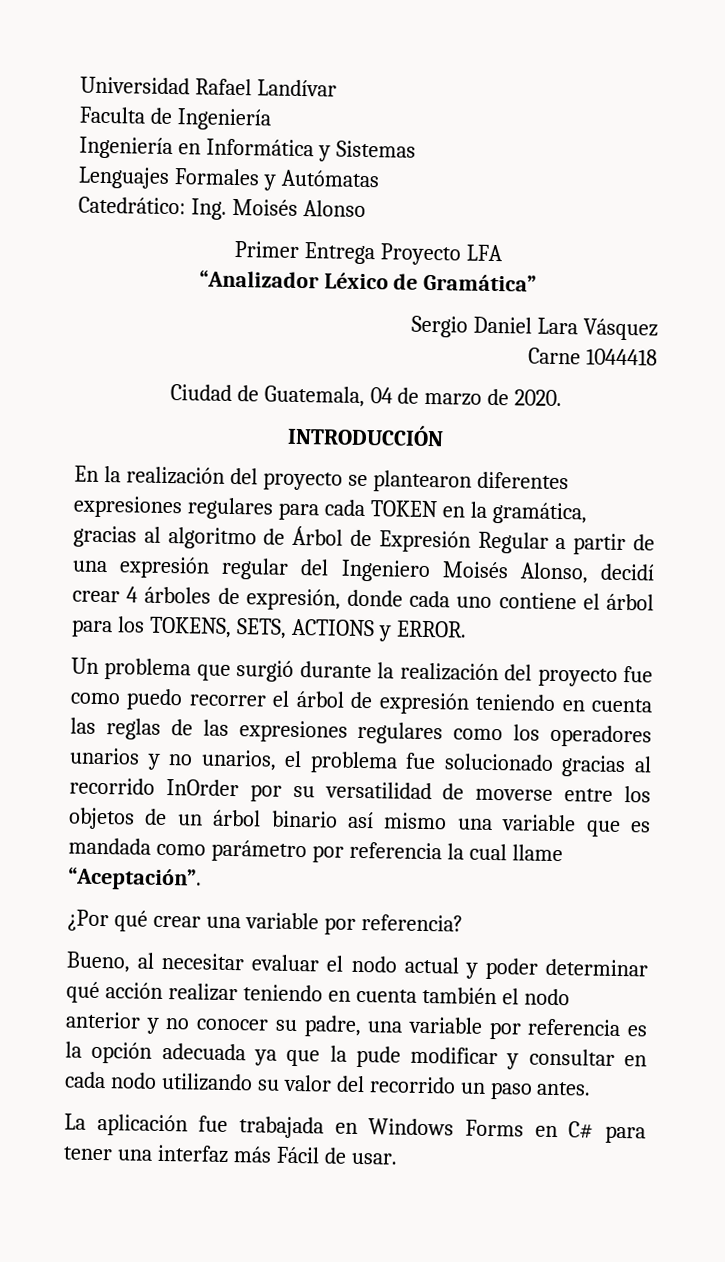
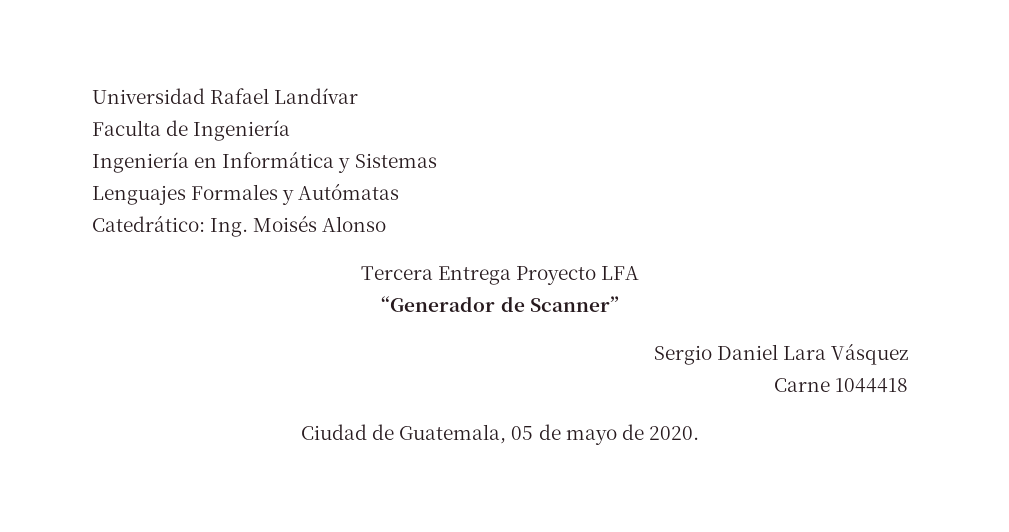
[234,240,300,258] Primer -> [360,266,433,280] Tercera
[198,269,538,292] “Analizador Léxico de Gramática” -> [381,296,619,312] “Generador de Scanner”
[369,387,483,406] 04 de marzo -> [511,424,617,445] 05 de mayo
[287,423,444,447] [74,465,569,493] [73,495,587,525] [73,525,655,556] [72,556,656,584] [72,586,654,611] [71,616,467,642] [71,657,653,687] [70,688,652,715] [70,717,652,748] [69,747,652,778] [69,777,651,803] [68,807,651,837] [68,837,563,863] [68,866,202,891] [67,909,463,935] [66,951,648,980] [66,981,570,1006] [65,1011,647,1040] [65,1041,647,1070] [64,1071,592,1100] [64,1113,647,1144] [63,1144,397,1165] // INTRODUCCIÓN // En la realización del proyecto se plantearon diferentes expresiones regulares para cada TOKEN en la gramática, gracias al algoritmo de Árbol de Expresión Regular a partir de una expresión regular del Ingeniero Moisés Alonso, decidí crear 4 árboles de expresión, donde cada uno contiene el árbol para los TOKENS, SETS, ACTIONS y ERROR. // Un problema que surgió durante la realización del proyecto fue como puedo recorrer el árbol de expresión teniendo en cuenta las reglas de las expresiones regulares como los operadores unarios y no unarios, el problema fue solucionado gracias al recorrido InOrder por su versatilidad de moverse entre los objetos de un árbol binario así mismo una variable que es mandada como parámetro por referencia la cual llame “Aceptación”. // ¿Por qué crear una variable por referencia? // Bueno, al necesitar evaluar el nodo actual y poder determinar qué acción realizar teniendo en cuenta también el nodo anterior y no conocer su padre, una variable por referencia es la opción adecuada ya que la pude modificar y consultar en cada nodo utilizando su valor del recorrido un paso antes. // La aplicación fue trabajada en Windows Forms en C# para tener una interfaz más Fácil de usar. -> (699, 433) none

